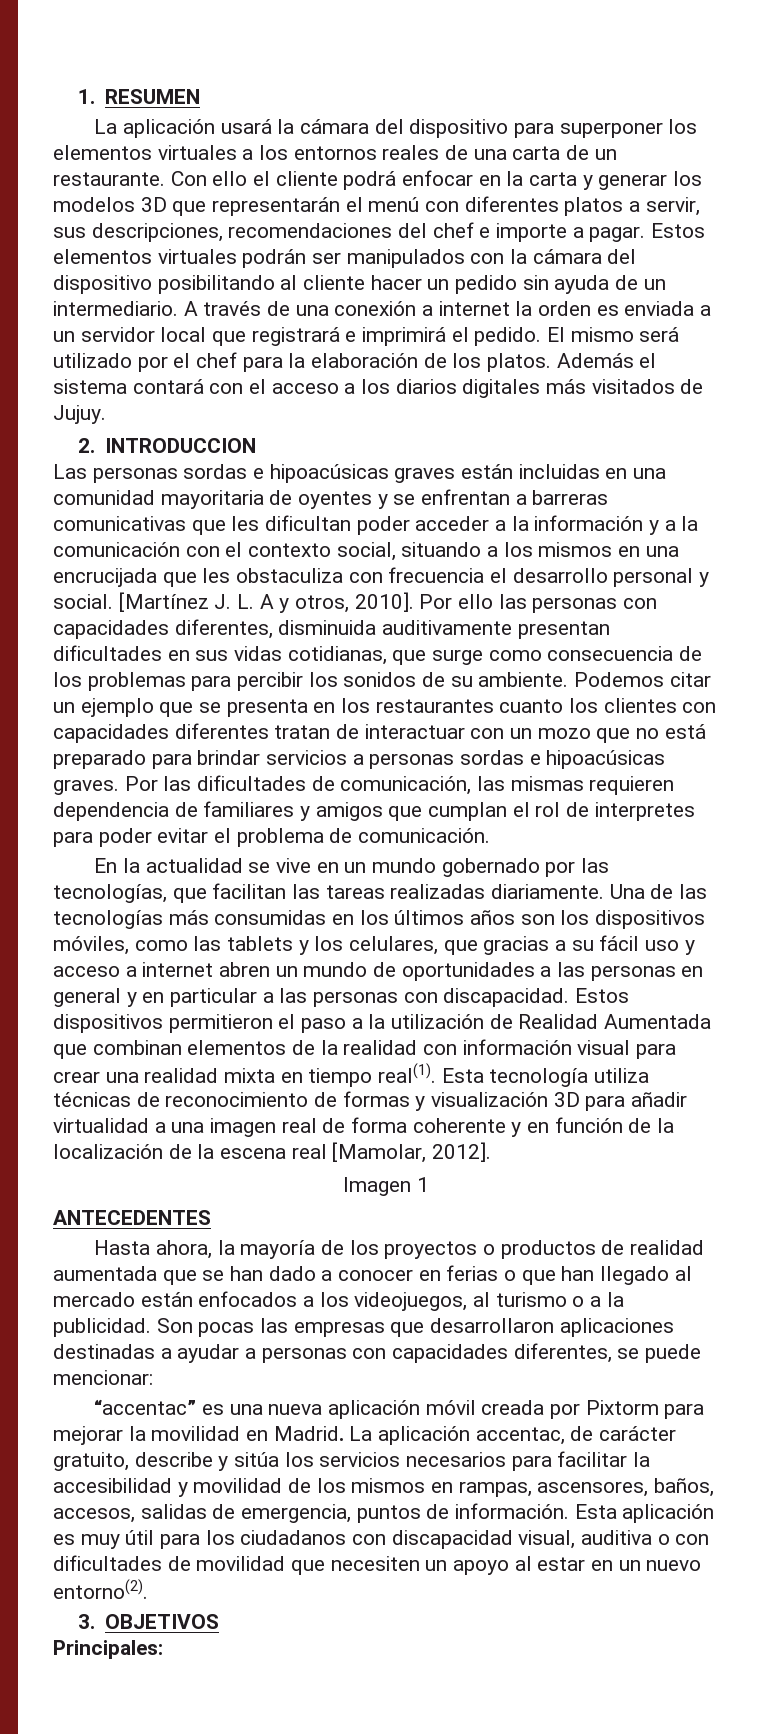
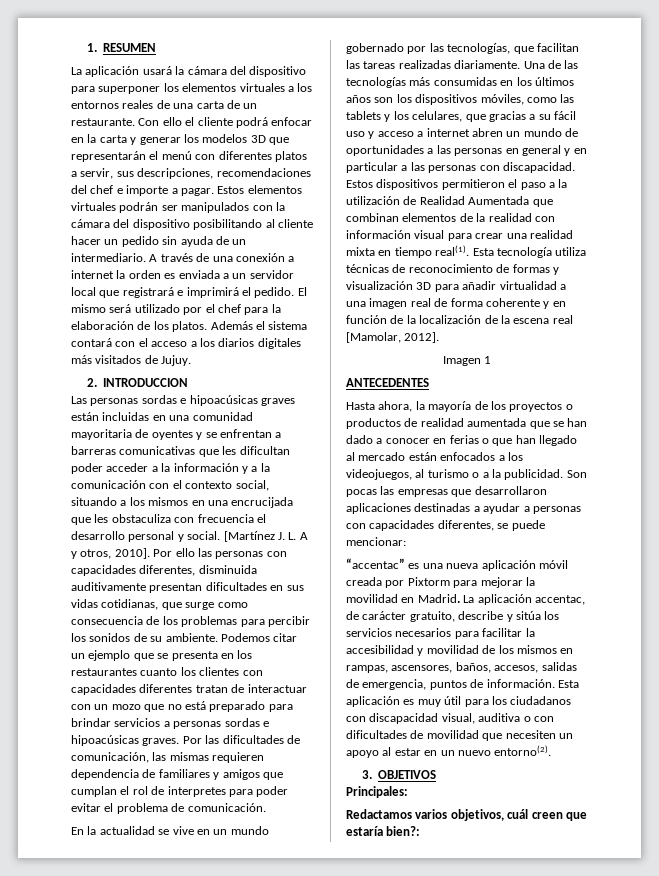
(163, 1649) none -> [346,809,587,821] [346,826,421,836] // Redactamos varios objetivos, cuál creen que estaría bien?:

